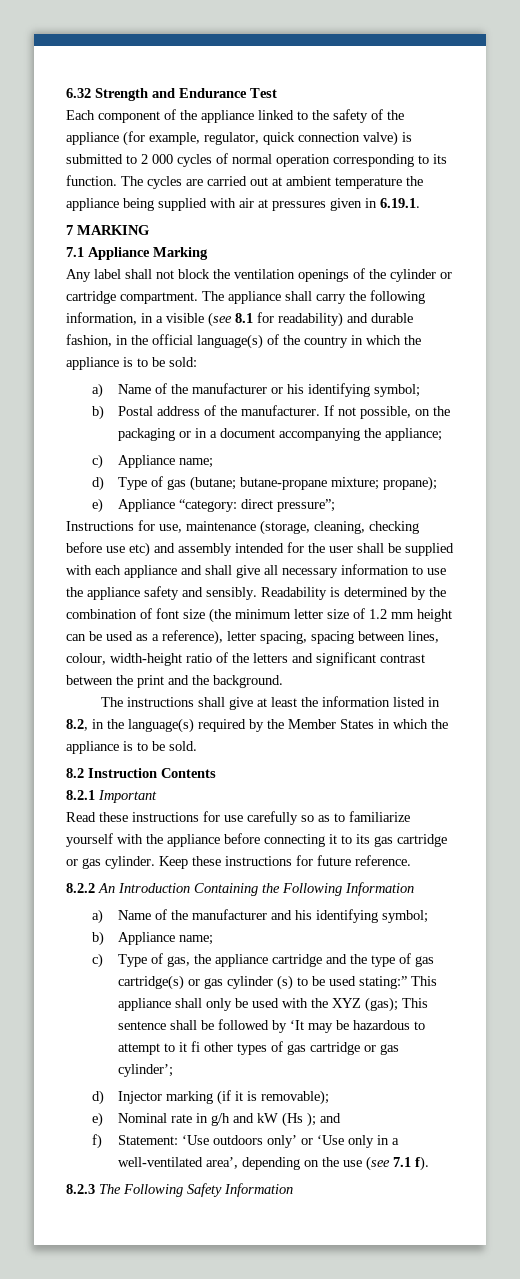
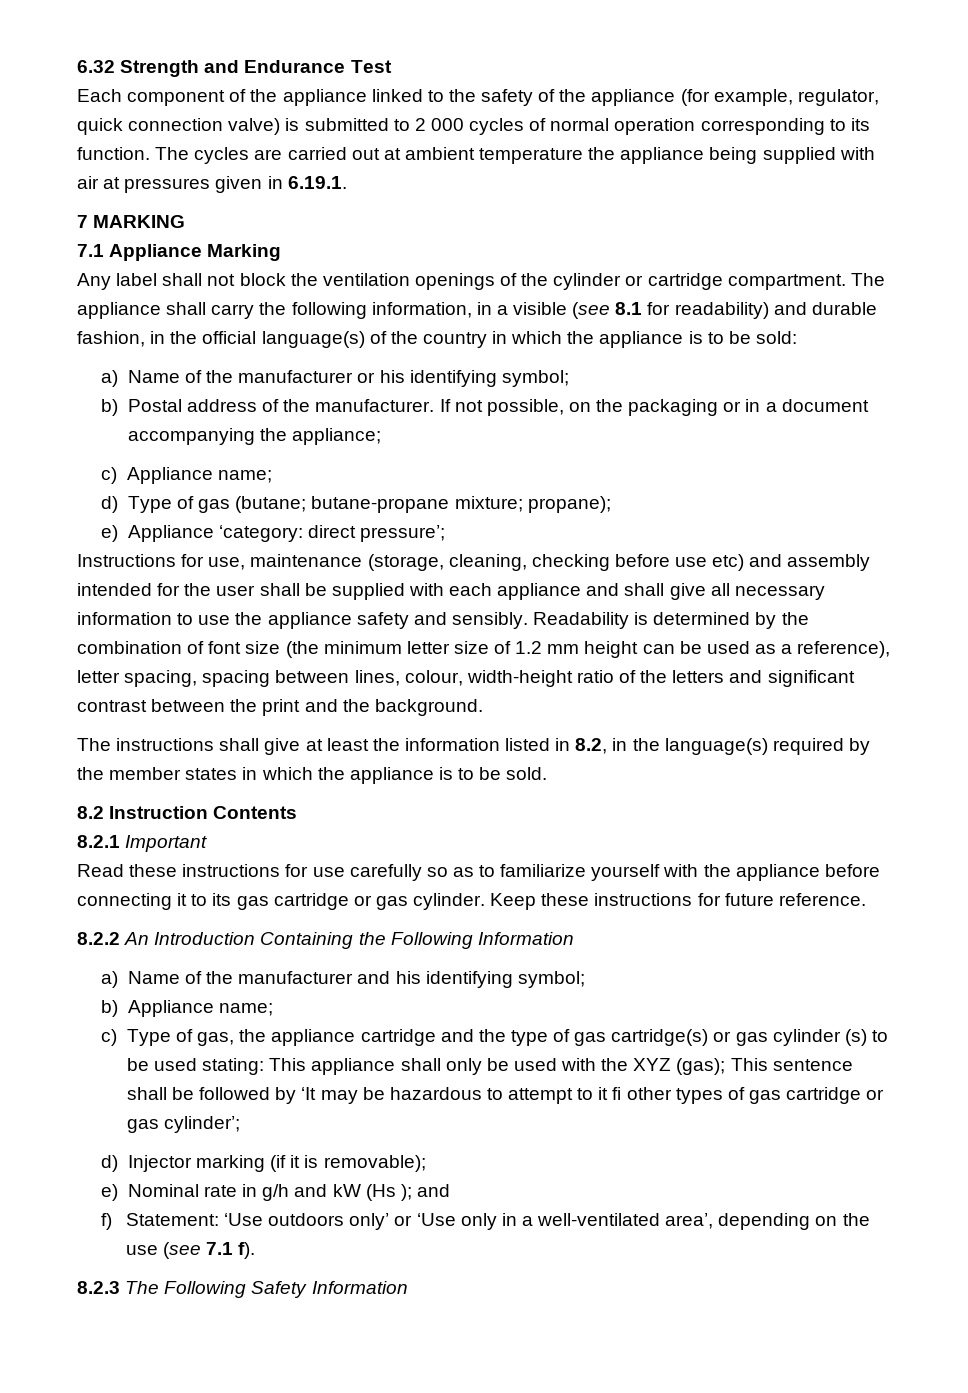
[179,499,336,512] “category: direct pressure”; -> [219,525,446,542] ‘category: direct pressure’;
[288,719,374,729] Member States -> [109,767,238,780] member states
[359,976,408,989] stating:” -> [202,1058,265,1075] stating:

